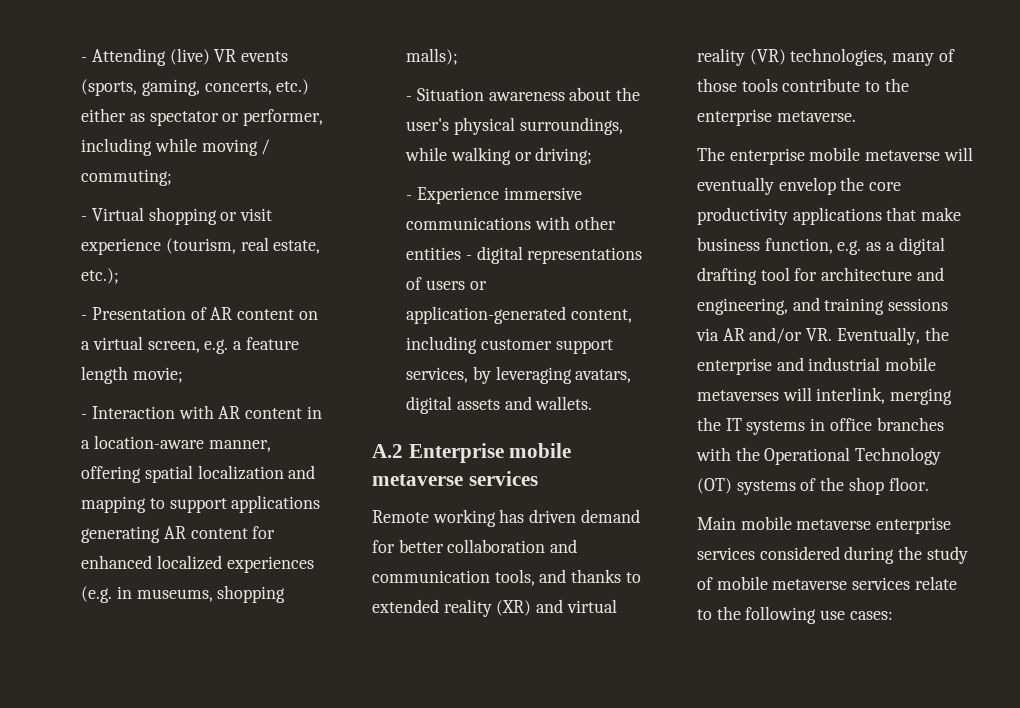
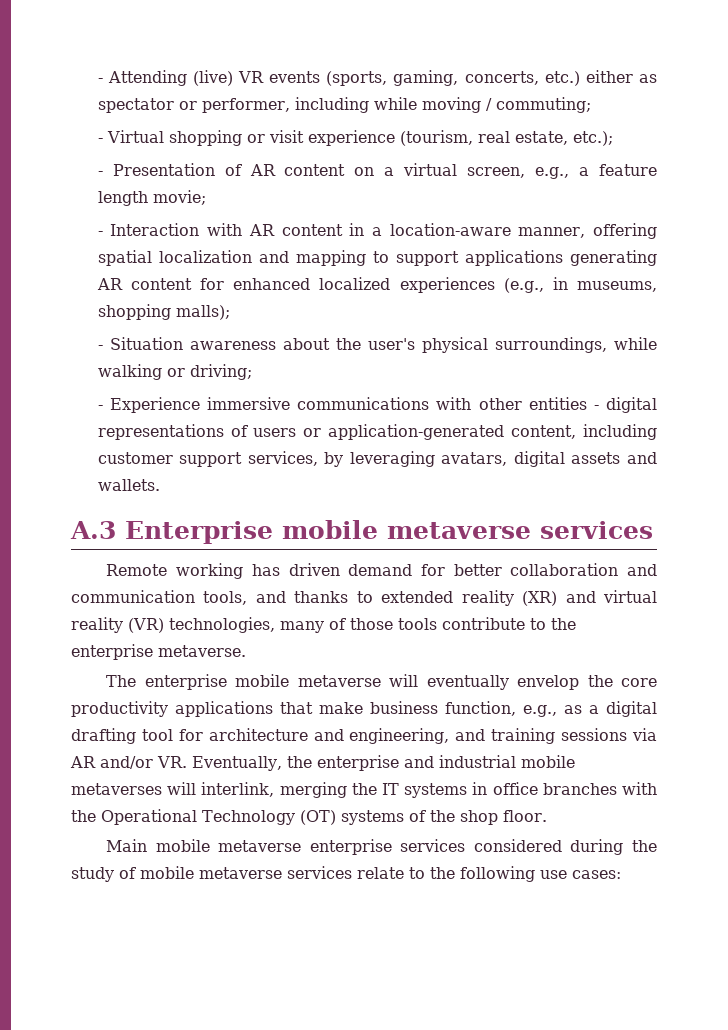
[204,339,229,354] e.g. -> [535,167,570,179] e.g.,
[81,586,113,603] (e.g. -> [503,278,544,293] (e.g.,
[372,444,403,458] A.2 -> [70,521,116,539] A.3
[837,240,862,255] e.g. -> [523,705,557,717] e.g.,

